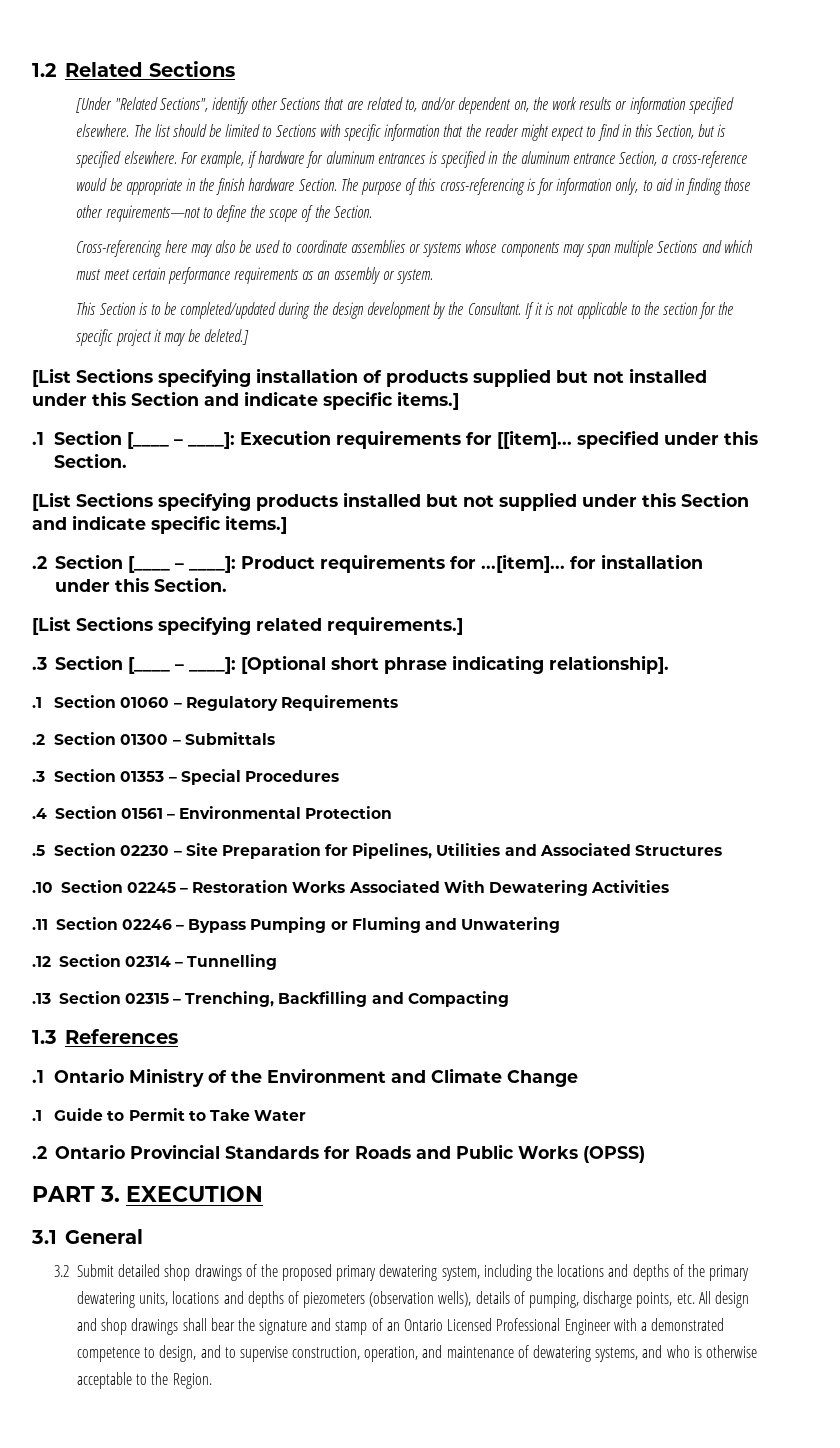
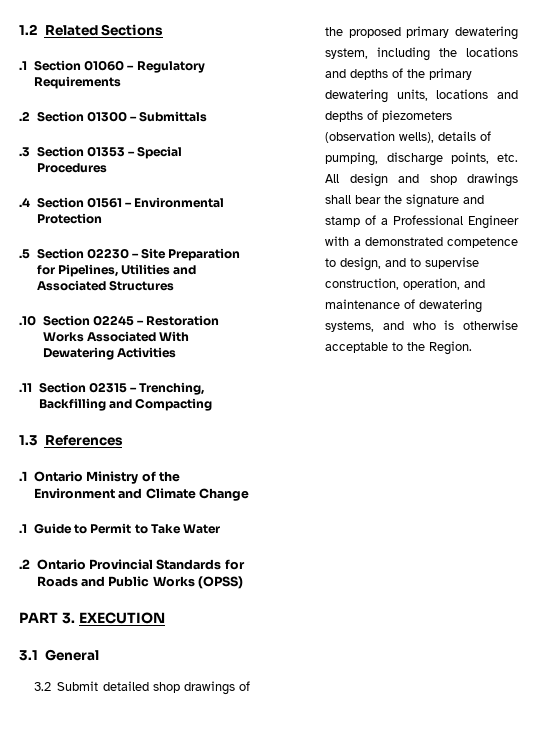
[76,97,734,114] [76,124,727,141] [76,151,747,168] [76,178,751,195] [76,205,372,222] [76,240,753,257] [76,267,434,284] [76,302,734,319] [76,329,250,346] [32,368,707,387] [32,391,459,410] [32,430,759,449] [54,453,128,468] [32,492,749,511] [32,515,287,534] [32,554,703,573] [54,577,227,592] [32,616,463,635] [32,655,669,674] // [Under "Related Sections", identify other Sections that are related to, and/or dependent on, the work results or information specified elsewhere. The list should be limited to Sections with specific information that the reader might expect to find in this Section, but is specified elsewhere. For example, if hardware for aluminum entrances is specified in the aluminum entrance Section, a cross-reference would be appropriate in the finish hardware Section. The purpose of this cross-referencing is for information only, to aid in finding those other requirements—not to define the scope of the Section. // Cross-referencing here may also be used to coordinate assemblies or systems whose components may span multiple Sections and which must meet certain performance requirements as an assembly or system. // This Section is to be completed/updated during the design development by the Consultant. If it is not applicable to the section for the specific project it may be deleted.] // [List Sections specifying installation of products supplied but not installed under this Section and indicate specific items.] // .1 Section [____ – ____]: Execution requirements for [[item]... specified under this Section. // [List Sections specifying products installed but not supplied under this Section and indicate specific items.] // .2 Section [____ – ____]: Product requirements for ...[item]... for installation under this Section. // [List Sections specifying related requirements.] // .3 Section [____ – ____]: [Optional short phrase indicating relationship]. -> (164, 30) none
[121,917,561,933] [32,954,278,970] [32,991,121,1004] 02246 – Bypass Pumping or Fluming and Unwatering // .12 Section 02314 – Tunnelling // .13 Section -> (86, 387) none
[386,1318,493,1331] an Ontario Licensed -> [381,218,389,225] a

